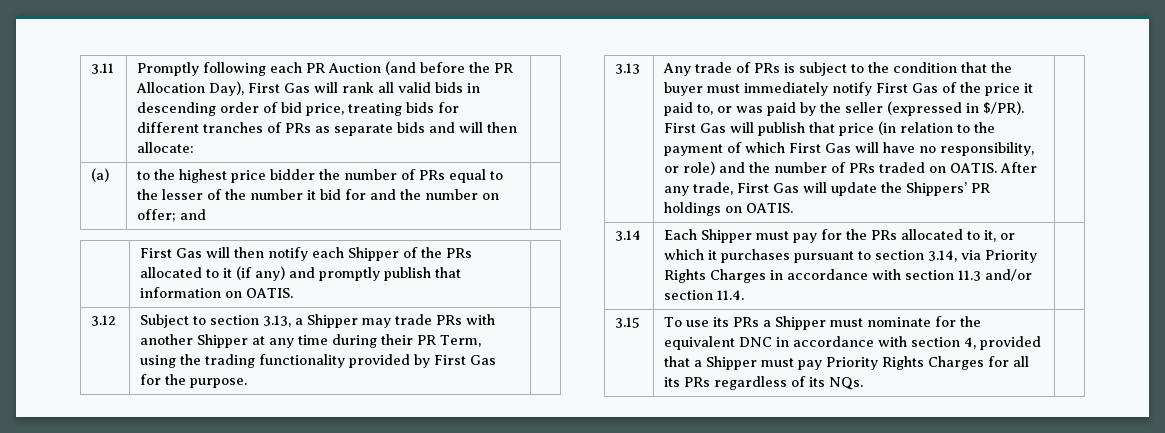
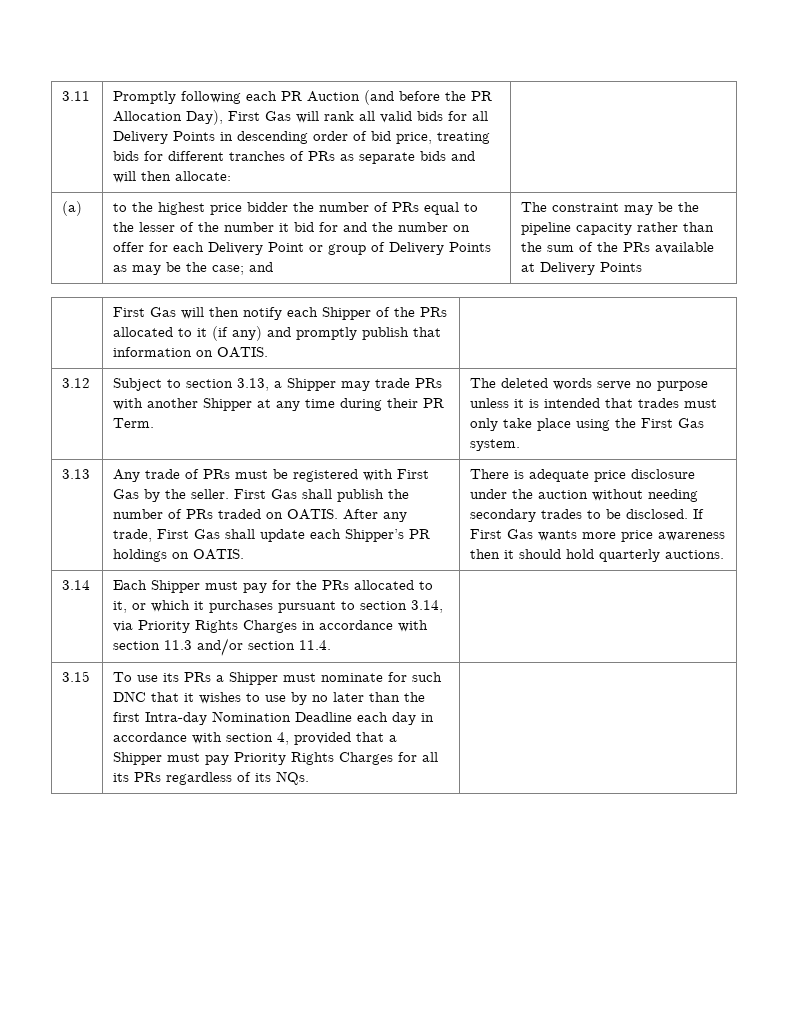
(464, 87) none -> [448,111,489,121] [113,131,216,144] for all Delivery Points
[137,209,207,222] offer; and | -> [113,242,492,255] [113,262,274,275] [521,202,700,215] [521,222,715,235] [521,242,715,254] [521,262,643,275] offer for each Delivery Point or group of Delivery Points as may be the case; and | The constraint may be the pipeline capacity rather than the sum of the PRs available at Delivery Points
[440,335,482,347] [140,354,497,368] [140,374,248,388] Term, using the trading functionality provided by First Gas for the purpose. | -> [113,418,155,428] [470,378,709,391] [470,398,718,408] [470,418,705,431] [470,439,521,451] Term. | The deleted words serve no purpose unless it is intended that trades must only take place using the First Gas system.
[784,62,1013,76] [664,82,1034,96] [664,101,1025,116] [664,121,996,136] [664,142,1035,156] [664,161,746,175] is subject to the condition that the buyer must immediately notify First Gas of the price it paid to, or was paid by the seller (expressed in $/PR). First Gas will publish that price (in relation to the payment of which First Gas will have no responsibility, or role) and -> [235,469,430,482] [113,489,385,502] must be registered with First Gas by the seller. First Gas shall publish
[803,182,968,196] will update the Shippers’ -> [225,529,405,542] shall update each Shipper’s
(794, 208) none -> [470,469,696,482] [470,489,699,502] [470,509,705,522] [470,529,726,542] [470,549,725,562] There is adequate price disclosure under the auction without needing secondary trades to be disclosed. If First Gas wants more price awareness then it should hold quarterly auctions.
[960,316,982,327] [664,336,773,350] the equivalent DNC -> [412,672,443,682] [113,691,426,705] [113,711,417,725] such DNC that it wishes to use by no later than the first Intra-day Nomination Deadline each day

